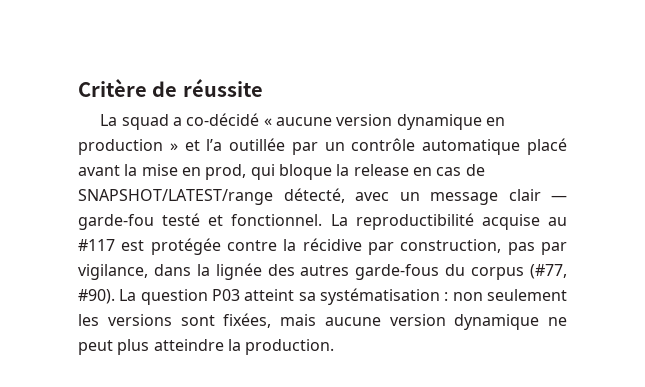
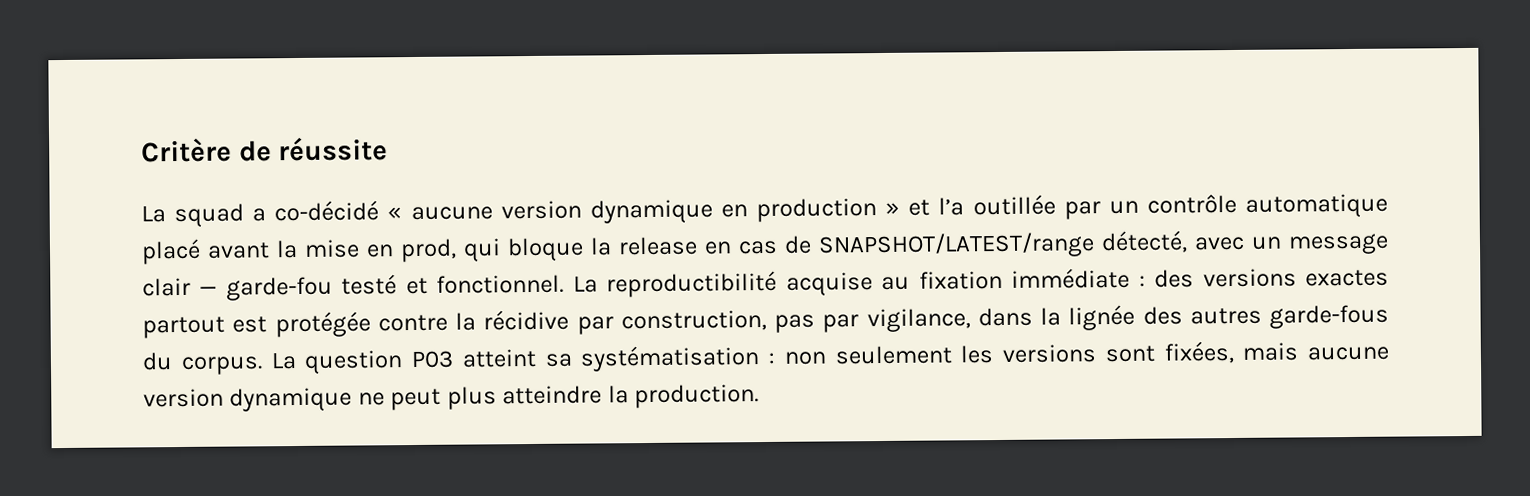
[78,239,115,251] #117 -> [918,267,1390,290] [142,316,225,339] fixation immédiate : des versions exactes partout
[471,264,568,280] [78,289,115,304] corpus (#77, #90). -> [180,356,263,375] corpus.

